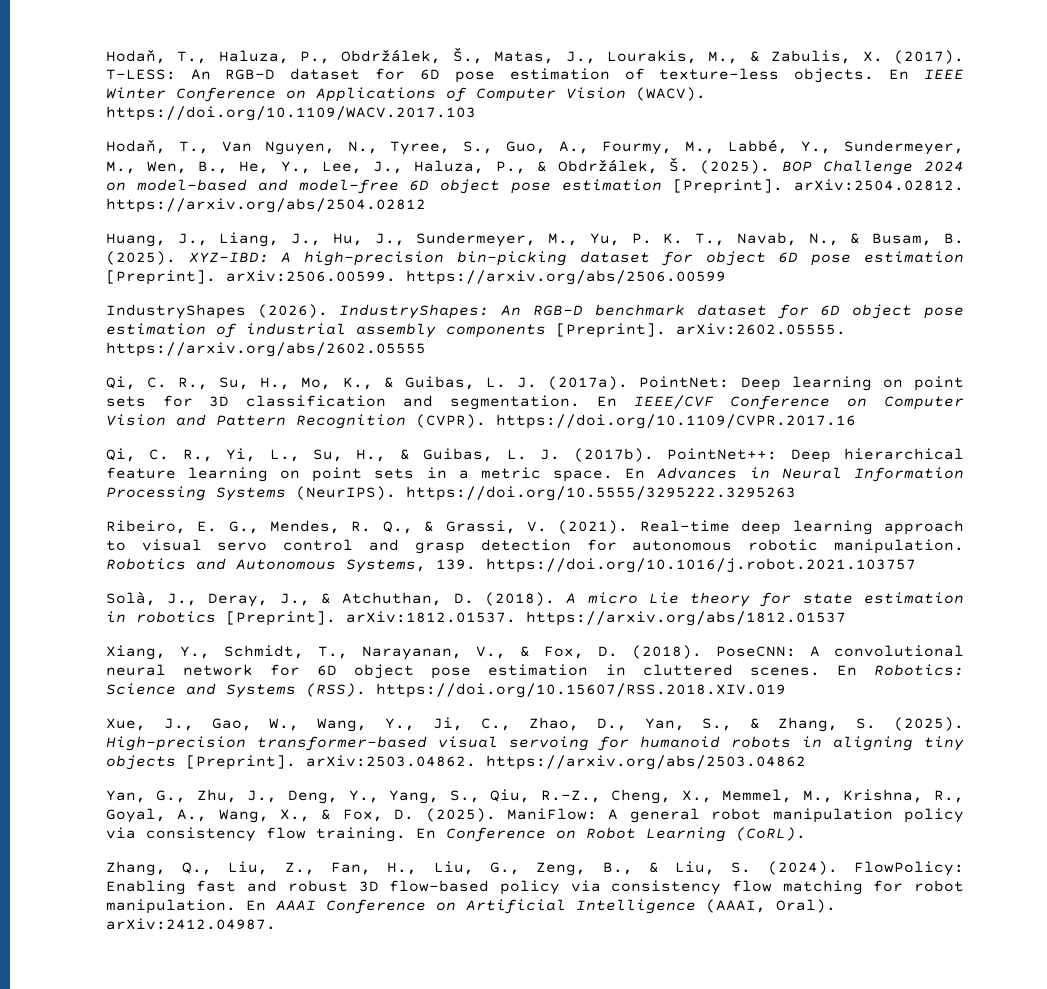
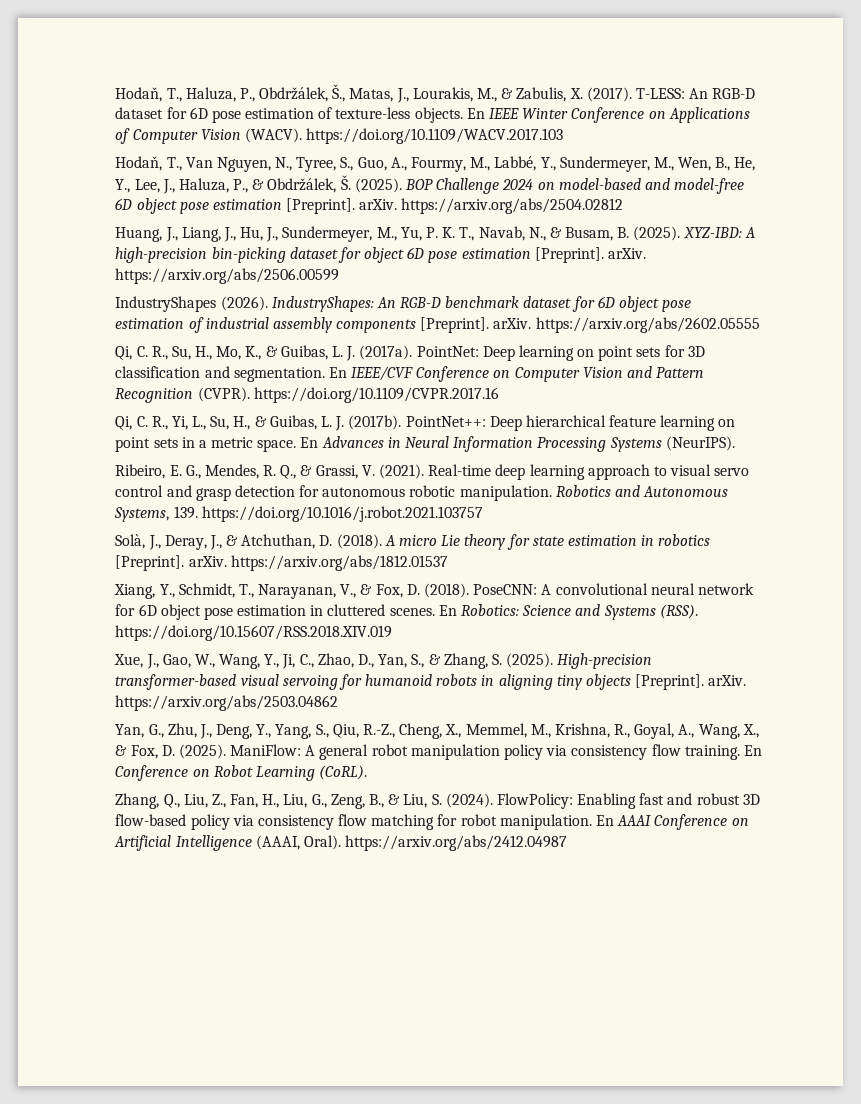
[794,179,965,191] arXiv:2504.02812. -> [359,199,398,210] arXiv.
[225,270,396,282] arXiv:2506.00599. -> [608,248,647,259] arXiv.
[675,323,846,335] arXiv:2602.05555. -> [493,318,532,329] arXiv.
[405,486,796,501] https://doi.org/10.5555/3295222.3295263 -> (735, 443) none
[345,611,516,623] arXiv:1812.01537. -> [188,556,227,567] arXiv.
[305,755,476,767] arXiv:2503.04862. -> [708,675,747,686] arXiv.
[105,918,276,930] arXiv:2412.04987. -> [345,835,568,851] https://arxiv.org/abs/2412.04987

